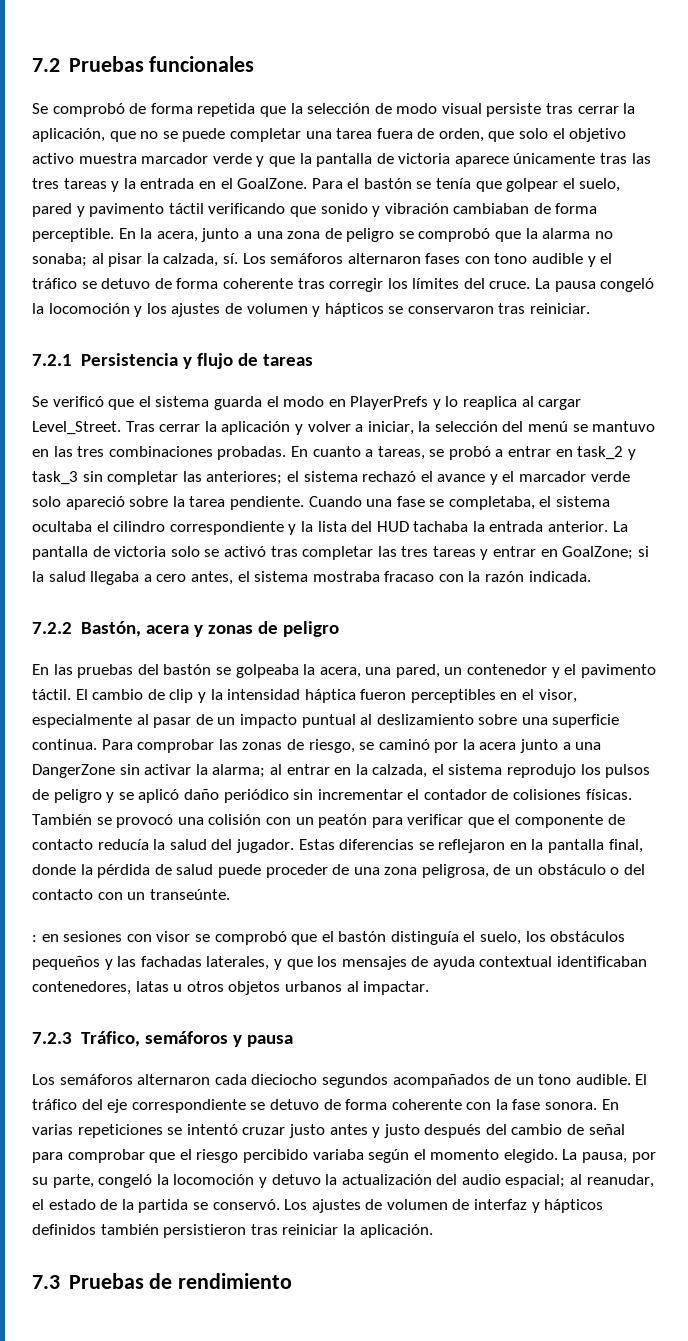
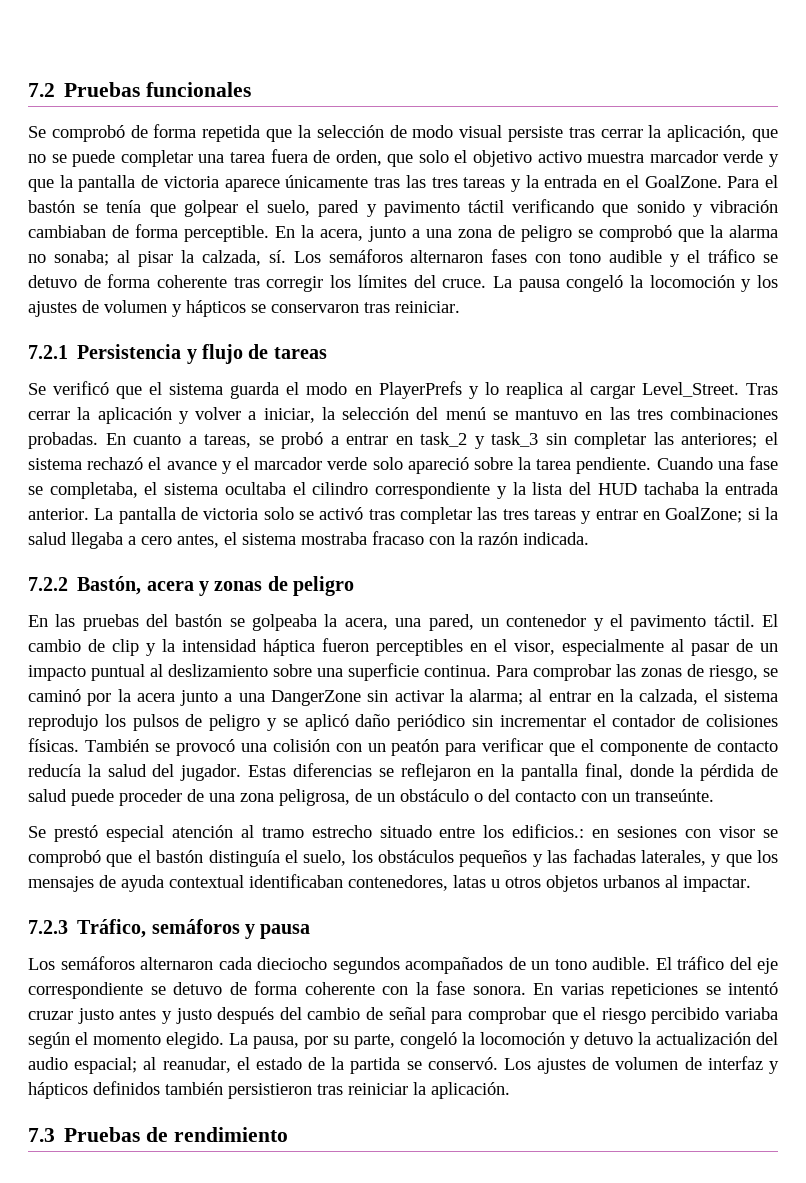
[32,935,37,942] : -> [28,824,585,842] Se prestó especial atención al tramo estrecho situado entre los edificios.:

